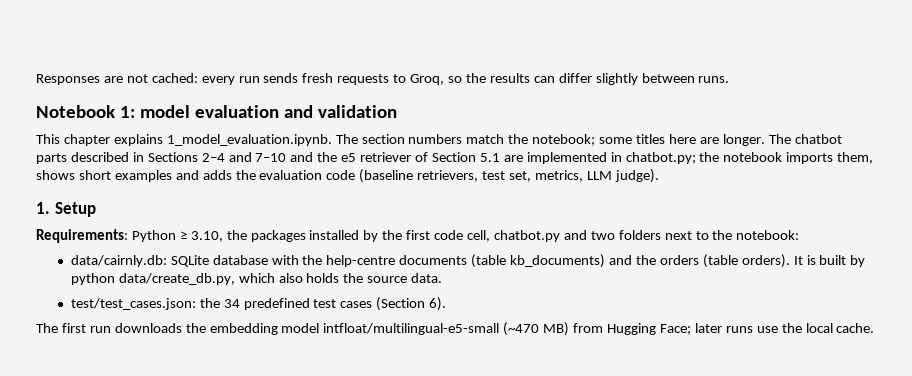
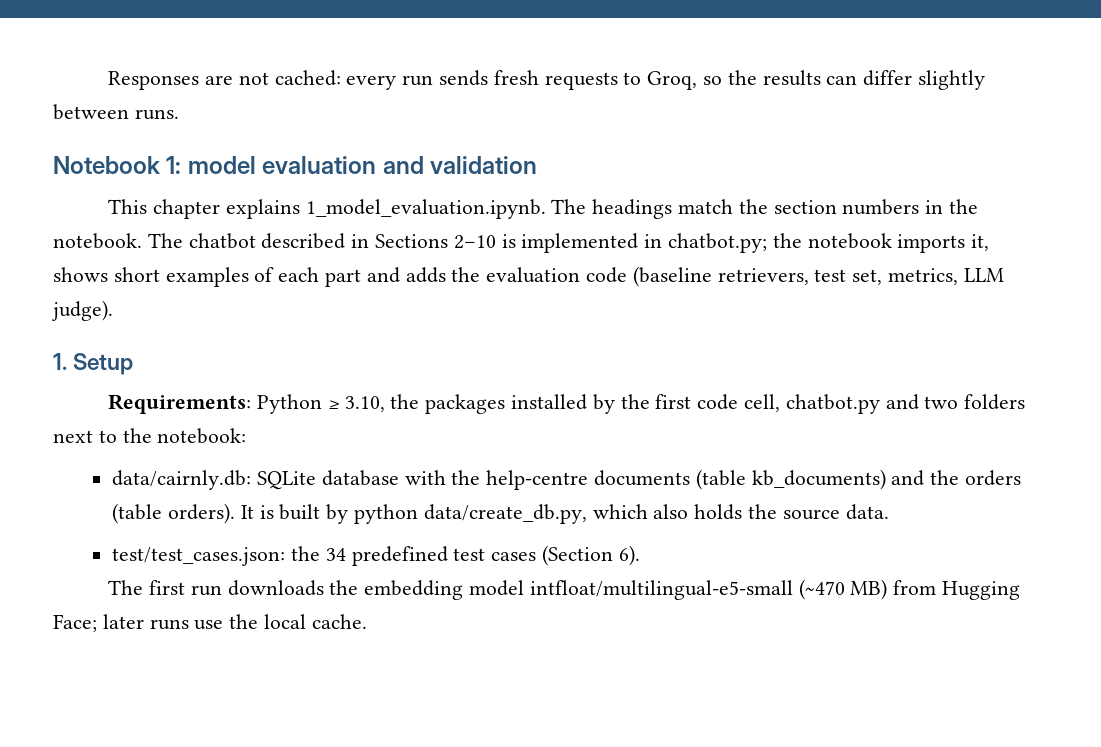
[361,134,765,146] section numbers match the notebook; some titles here are longer. -> [592,199,978,219] [53,233,142,249] headings match the section numbers in the notebook.
[36,153,67,164] parts -> (256, 241) none
[201,152,523,162] 2–4 and 7–10 and the e5 retriever of Section 5.1 are -> [453,234,516,249] 2–10 is
[837,152,874,164] them, -> [971,234,990,251] it,
(172, 176) none -> [254,267,362,287] of each part

